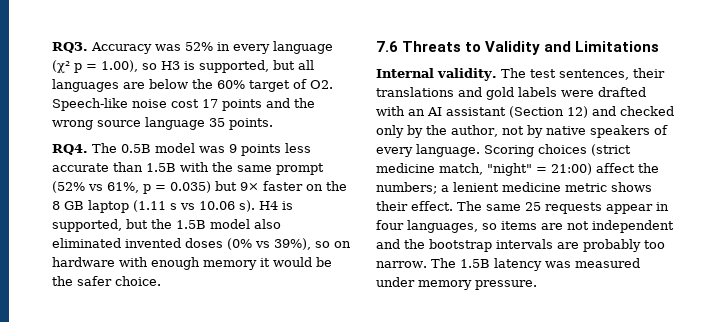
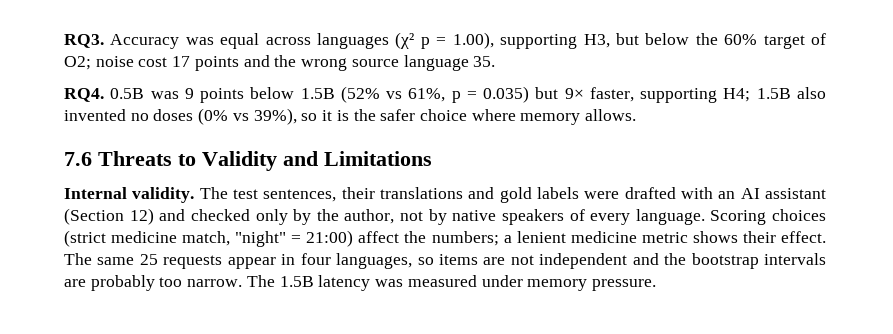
[185,41,333,54] [52,60,314,73] [52,79,145,92] 52% in every language (χ² p = 1.00), so H3 is supported, but all languages are -> [220,32,639,49] equal across languages (χ² p = 1.00), supporting H3, but
[310,80,333,89] [52,98,128,111] O2. Speech-like -> [64,56,91,70] O2;
[209,118,273,130] 35 points. -> [473,56,496,67] 35.
[92,143,311,156] [52,162,324,175] The 0.5B model was 9 points less accurate than 1.5B with the same prompt -> [110,87,335,103] 0.5B was 9 points below 1.5B
[263,181,347,191] [52,200,293,213] [52,219,281,232] [52,238,181,248] faster on the 8 GB laptop (1.11 s vs 10.06 s). H4 is supported, but the 1.5B model also eliminated invented -> [589,87,826,103] [64,109,149,121] faster, supporting H4; 1.5B also invented no
[334,241,351,248] [52,257,332,270] [52,276,161,286] on hardware with enough memory it would be the safer choice. -> [322,109,637,125] it is the safer choice where memory allows.

